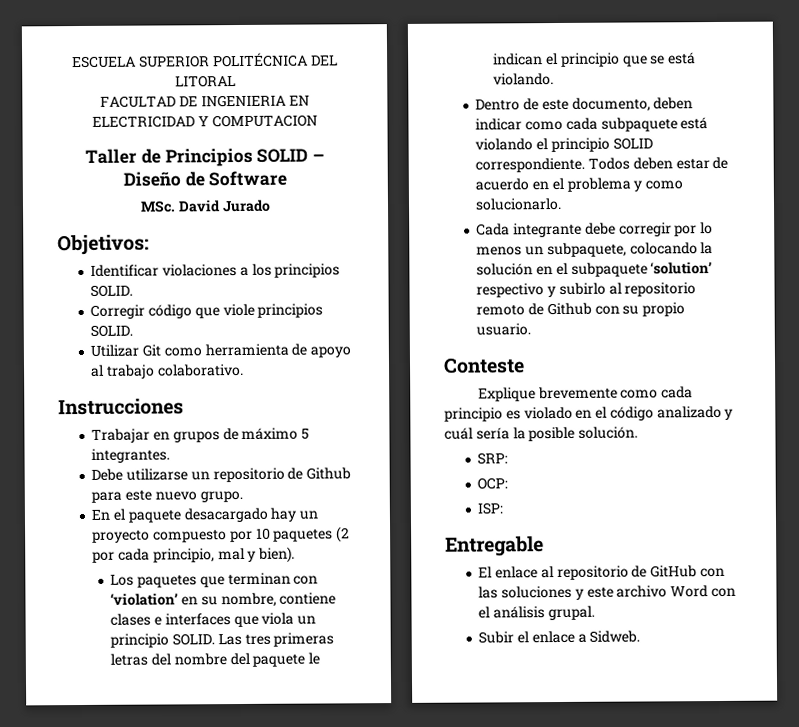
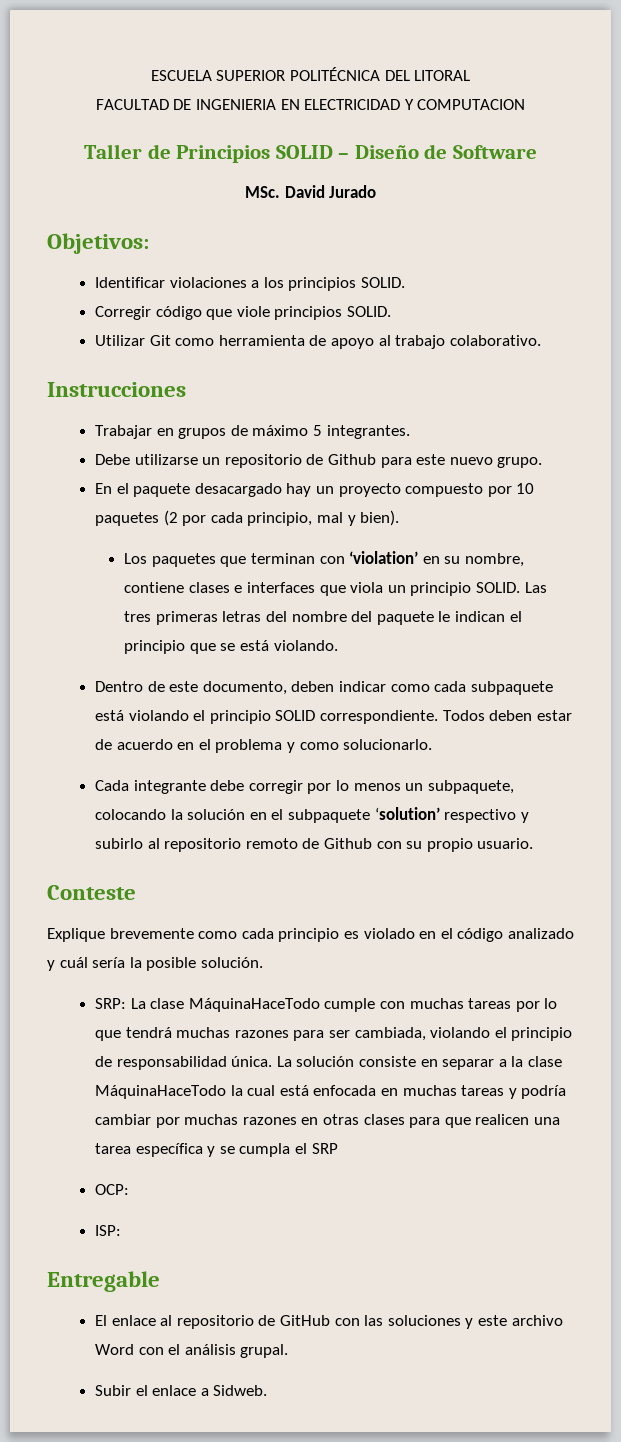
(509, 458) none -> [130,998,558,1012] [95,1027,573,1041] [95,1056,562,1070] [95,1085,567,1099] [95,1114,560,1128] [95,1143,338,1157] La clase MáquinaHaceTodo cumple con muchas tareas por lo que tendrá muchas razones para ser cambiada, violando el principio de responsabilidad única. La solución consiste en separar a la clase MáquinaHaceTodo la cual está enfocada en muchas tareas y podría cambiar por muchas razones en otras clases para que realicen una tarea específica y se cumpla el SRP

